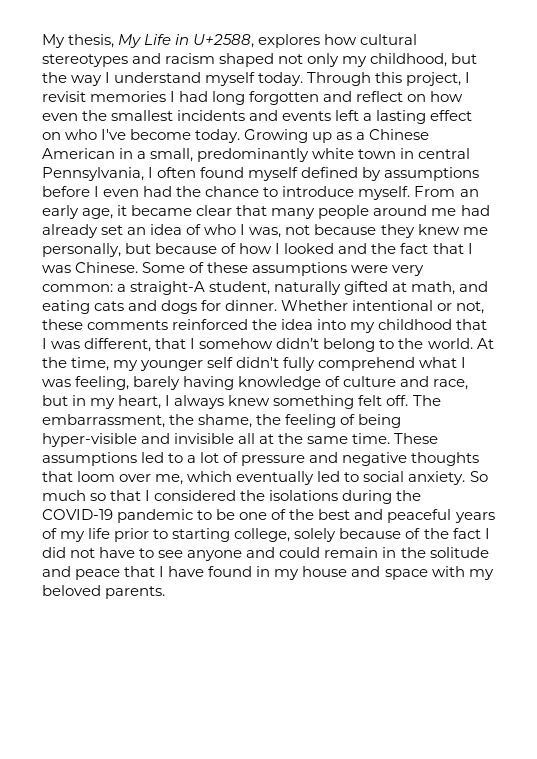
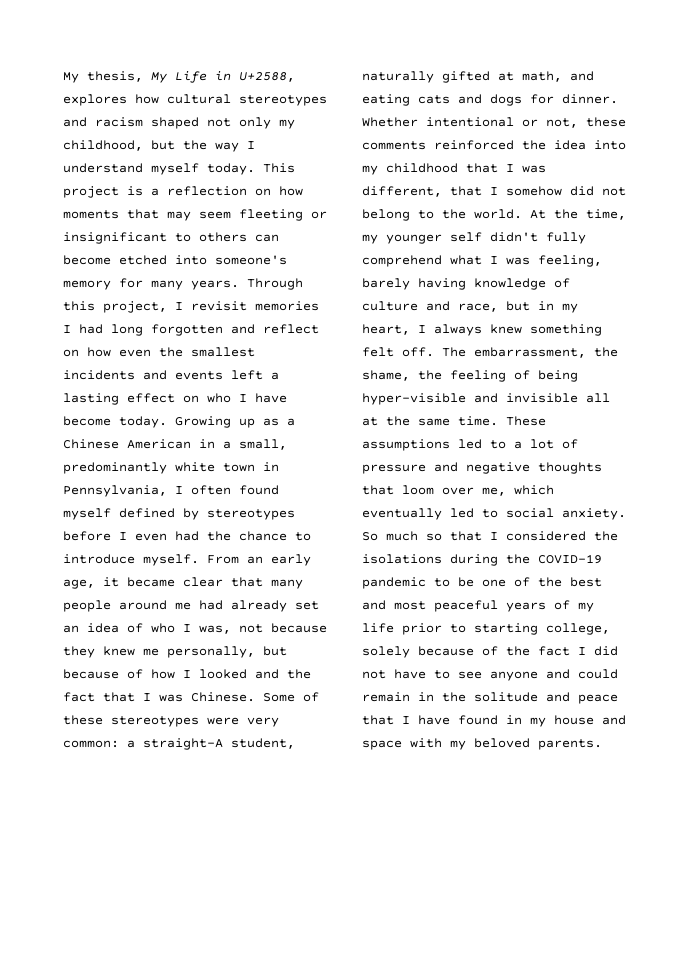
(304, 79) none -> [263,163,295,173] [63,186,303,198] [63,209,327,221] [63,232,279,244] [63,255,287,265] [63,278,239,290] This project is a reflection on how moments that may seem fleeting or insignificant to others can become etched into someone's memory for many years.
[101,129,127,140] I've -> [239,393,287,403] I have
[418,148,471,159] central -> (279, 467) none
[384,167,480,181] assumptions -> [207,509,295,520] stereotypes
[252,262,348,276] assumptions -> [111,716,199,727] stereotypes
[276,338,320,349] didn’t -> [570,186,626,196] did not
(384, 514) none -> [394,601,426,610] most

